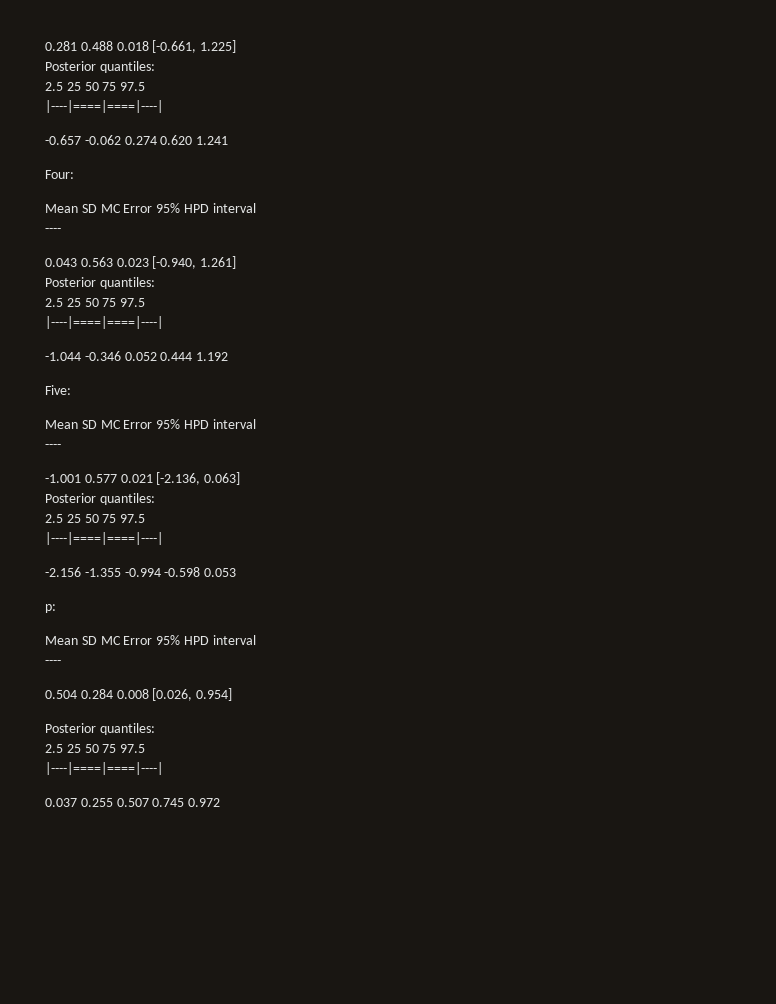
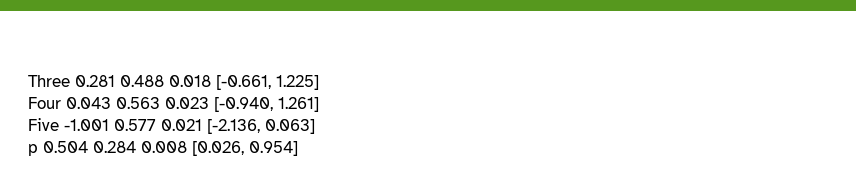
(45, 46) none -> [28,75,70,87] Three
[45,61,155,73] [45,82,146,91] [45,100,163,113] [45,135,229,145] [45,170,74,179] [45,203,256,213] [45,228,61,233] Posterior quantiles: // 2.5 25 50 75 97.5 // |----|====|====|----| // -0.657 -0.062 0.274 0.620 1.241 // Four: // Mean SD MC Error 95% HPD interval // ---- // -> [28,97,61,109] Four
[45,277,155,289] [45,298,146,307] [45,316,163,329] [45,351,229,361] [45,385,71,395] [45,419,256,429] [45,444,61,449] Posterior quantiles: // 2.5 25 50 75 97.5 // |----|====|====|----| // -1.044 -0.346 0.052 0.444 1.192 // Five: // Mean SD MC Error 95% HPD interval // ---- // -> [28,118,59,131] Five
[45,493,155,505] [45,514,146,523] [45,532,163,545] [45,567,237,577] [45,604,56,613] [45,635,256,645] [45,660,61,665] Posterior quantiles: // 2.5 25 50 75 97.5 // |----|====|====|----| // -2.156 -1.355 -0.994 -0.598 0.053 // p: // Mean SD MC Error 95% HPD interval // ---- // -> [28,144,38,156] p
[45,723,155,735] [45,744,146,753] [45,762,163,775] [45,798,221,807] // Posterior quantiles: // 2.5 25 50 75 97.5 // |----|====|====|----| // 0.037 0.255 0.507 0.745 0.972 -> (298, 148) none

